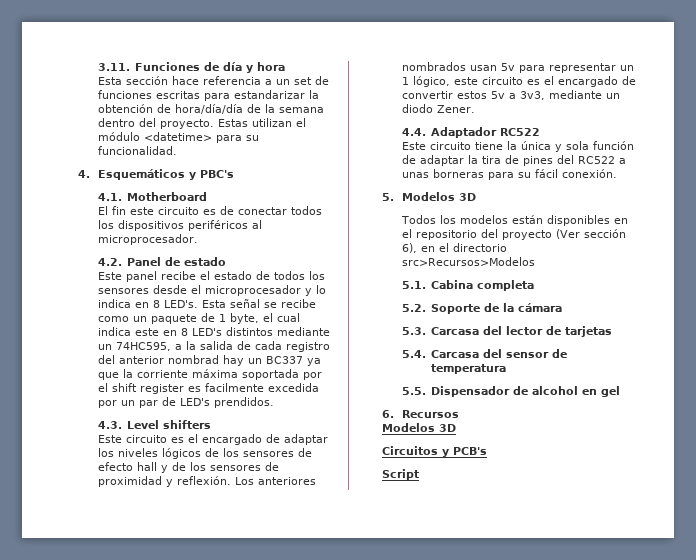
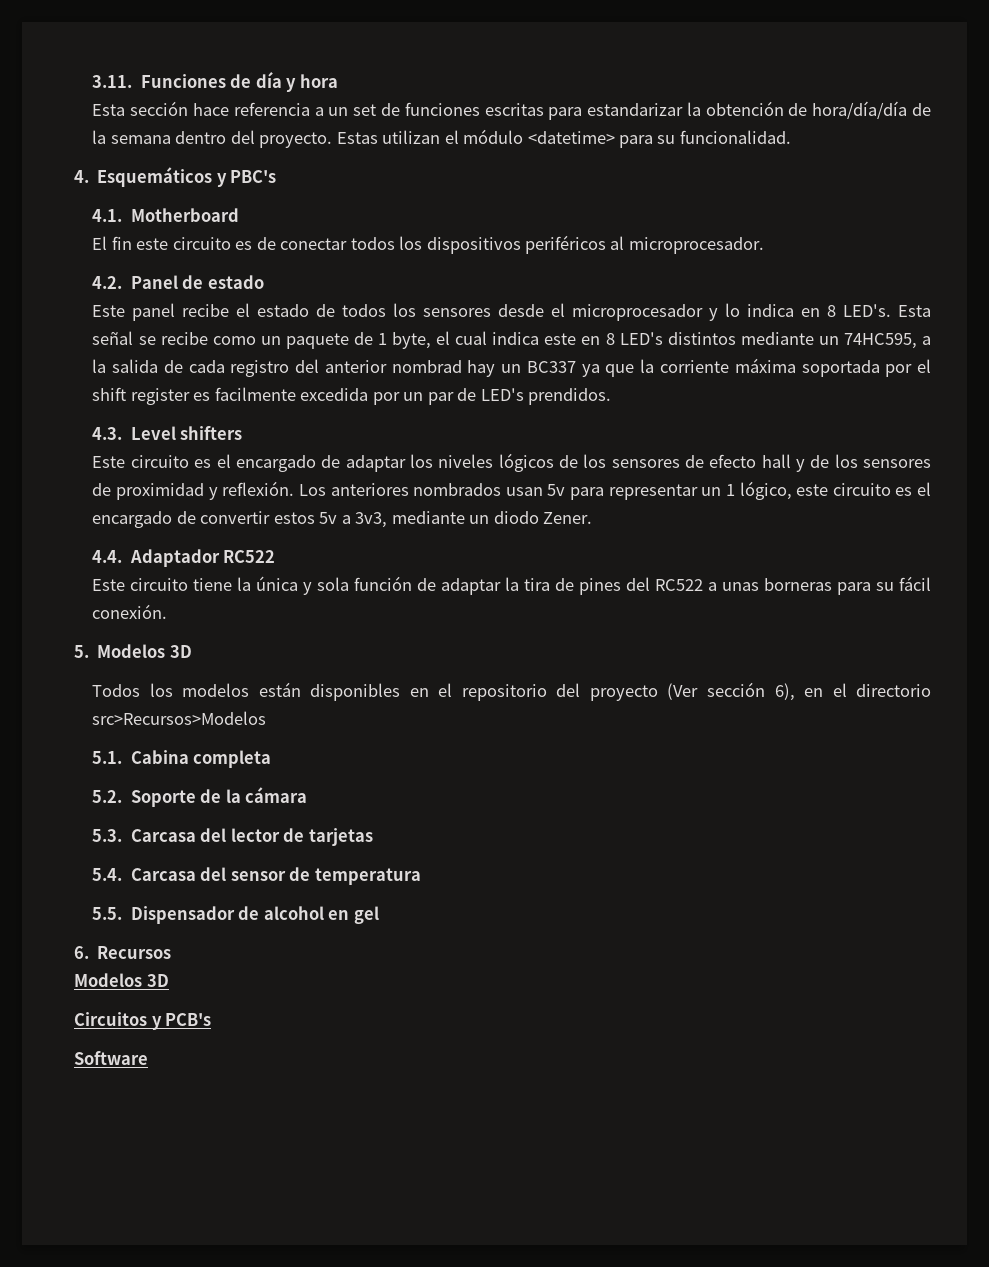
[382,469,420,480] Script -> [74,1051,149,1065] Software

